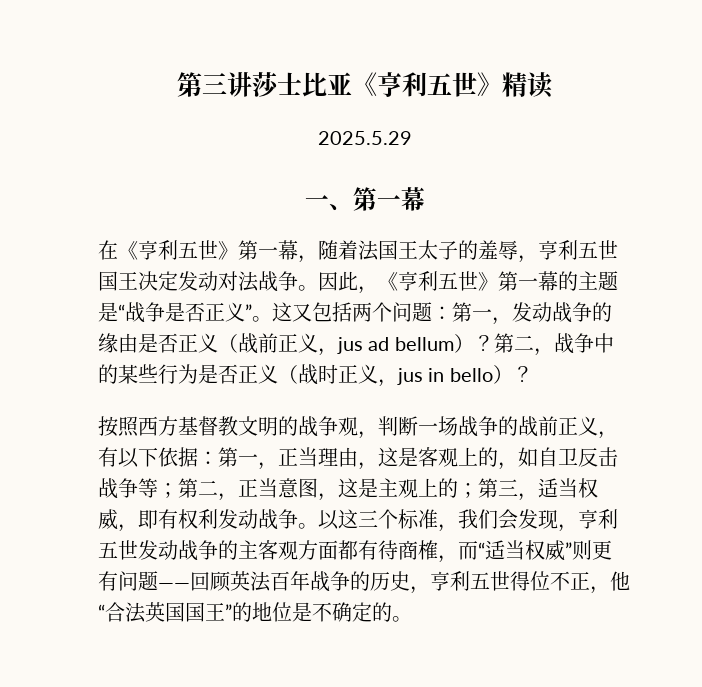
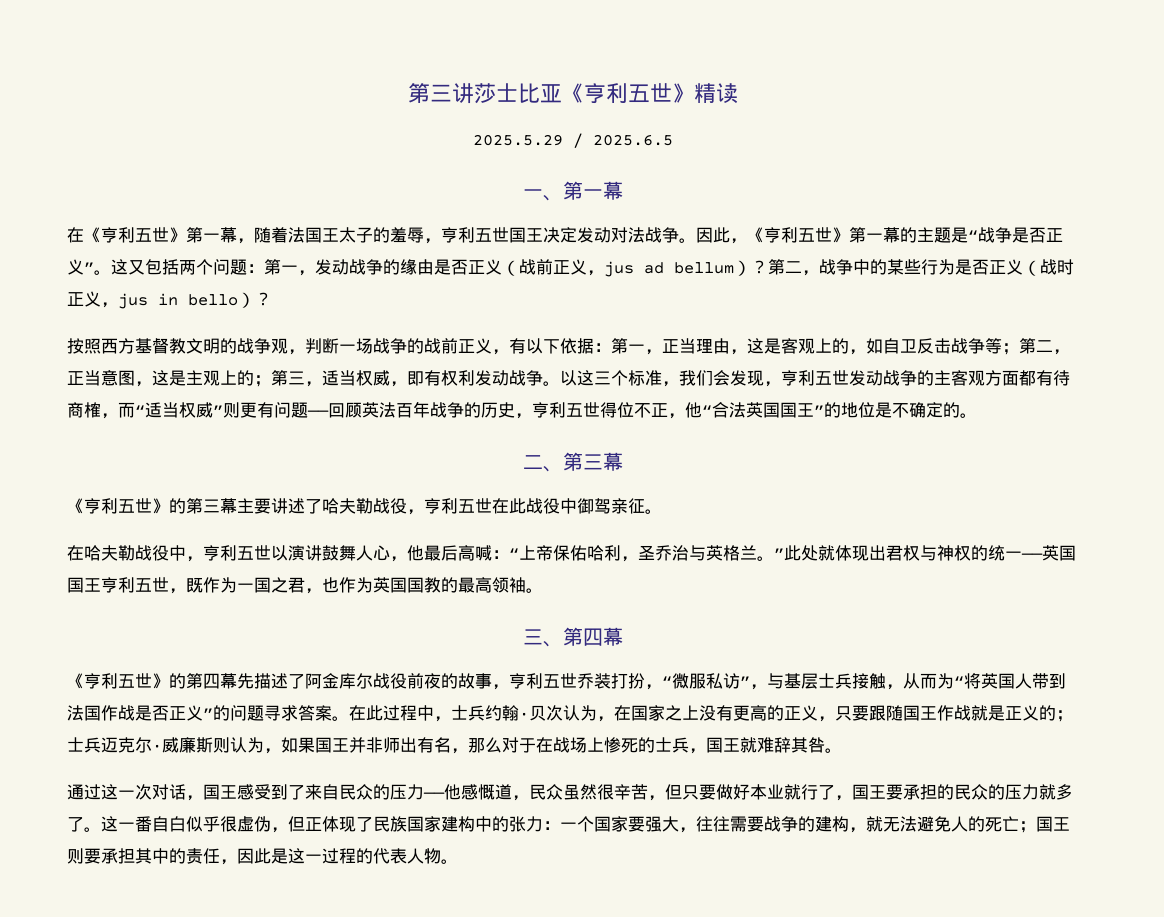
(412, 138) none -> [572,133,673,148] / 2025.6.5
(412, 619) none -> [522,452,623,472] [67,498,662,515] [67,545,1076,562] [67,577,543,594] [522,627,623,647] [67,673,1066,690] [67,705,1073,722] [67,737,842,754] [67,784,1073,801] [67,816,1070,833] [67,848,458,865] // 二、第三幕 // 《亨利五世》的第三幕主要讲述了哈夫勒战役，亨利五世在此战役中御驾亲征。 // 在哈夫勒战役中，亨利五世以演讲鼓舞人心，他最后高喊：“上帝保佑哈利，圣乔治与英格兰。”此处就体现出君权与神权的统一——英国国王亨利五世，既作为一国之君，也作为英国国教的最高领袖。 // 三、第四幕 // 《亨利五世》的第四幕先描述了阿金库尔战役前夜的故事，亨利五世乔装打扮，“微服私访”，与基层士兵接触，从而为“将英国人带到法国作战是否正义”的问题寻求答案。在此过程中，士兵约翰·贝次认为，在国家之上没有更高的正义，只要跟随国王作战就是正义的；士兵迈克尔·威廉斯则认为，如果国王并非师出有名，那么对于在战场上惨死的士兵，国王就难辞其咎。 // 通过这一次对话，国王感受到了来自民众的压力——他感慨道，民众虽然很辛苦，但只要做好本业就行了，国王要承担的民众的压力就多了。这一番自白似乎很虚伪，但正体现了民族国家建构中的张力：一个国家要强大，往往需要战争的建构，就无法避免人的死亡；国王则要承担其中的责任，因此是这一过程的代表人物。

